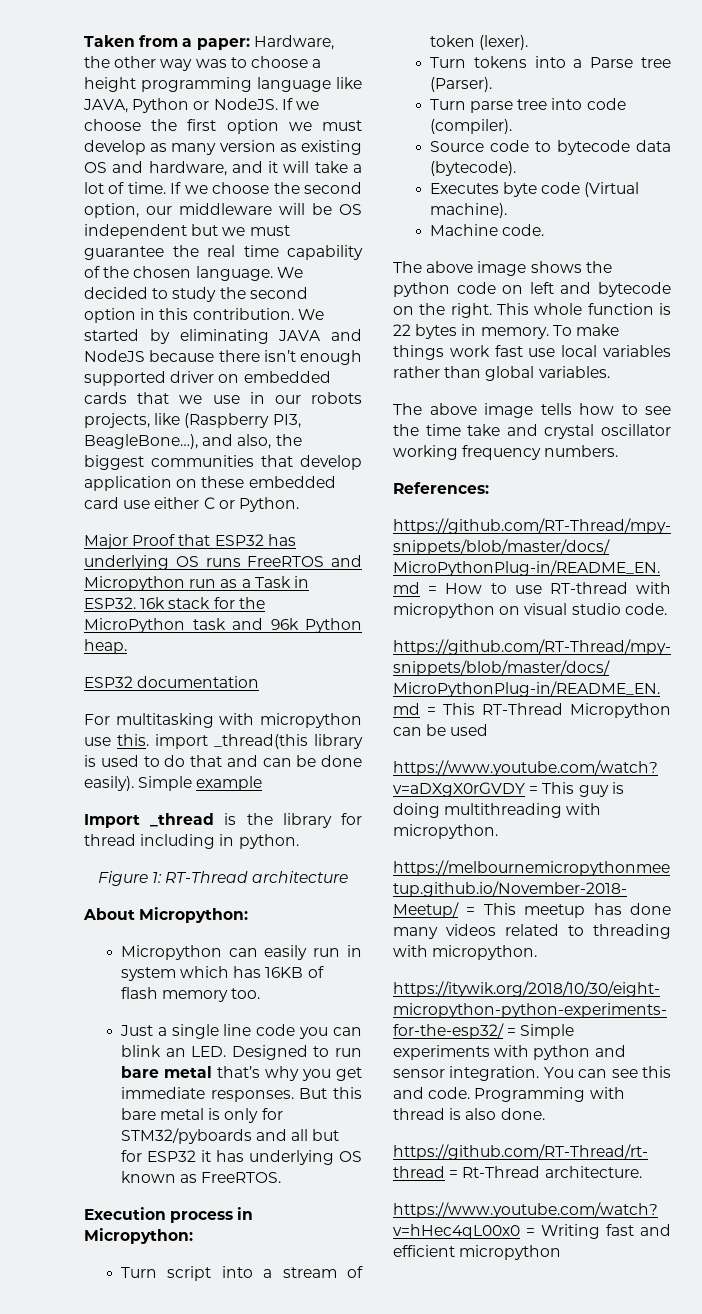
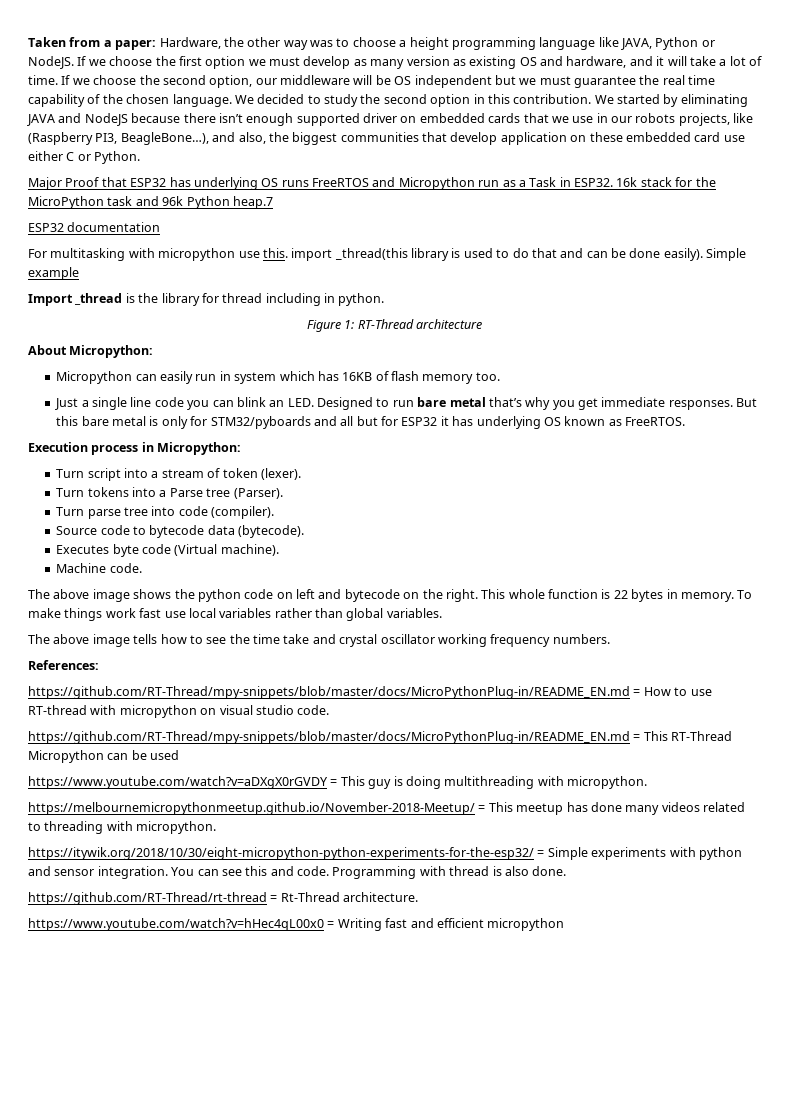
[84,639,127,654] heap. -> [232,196,273,209] heap.7

